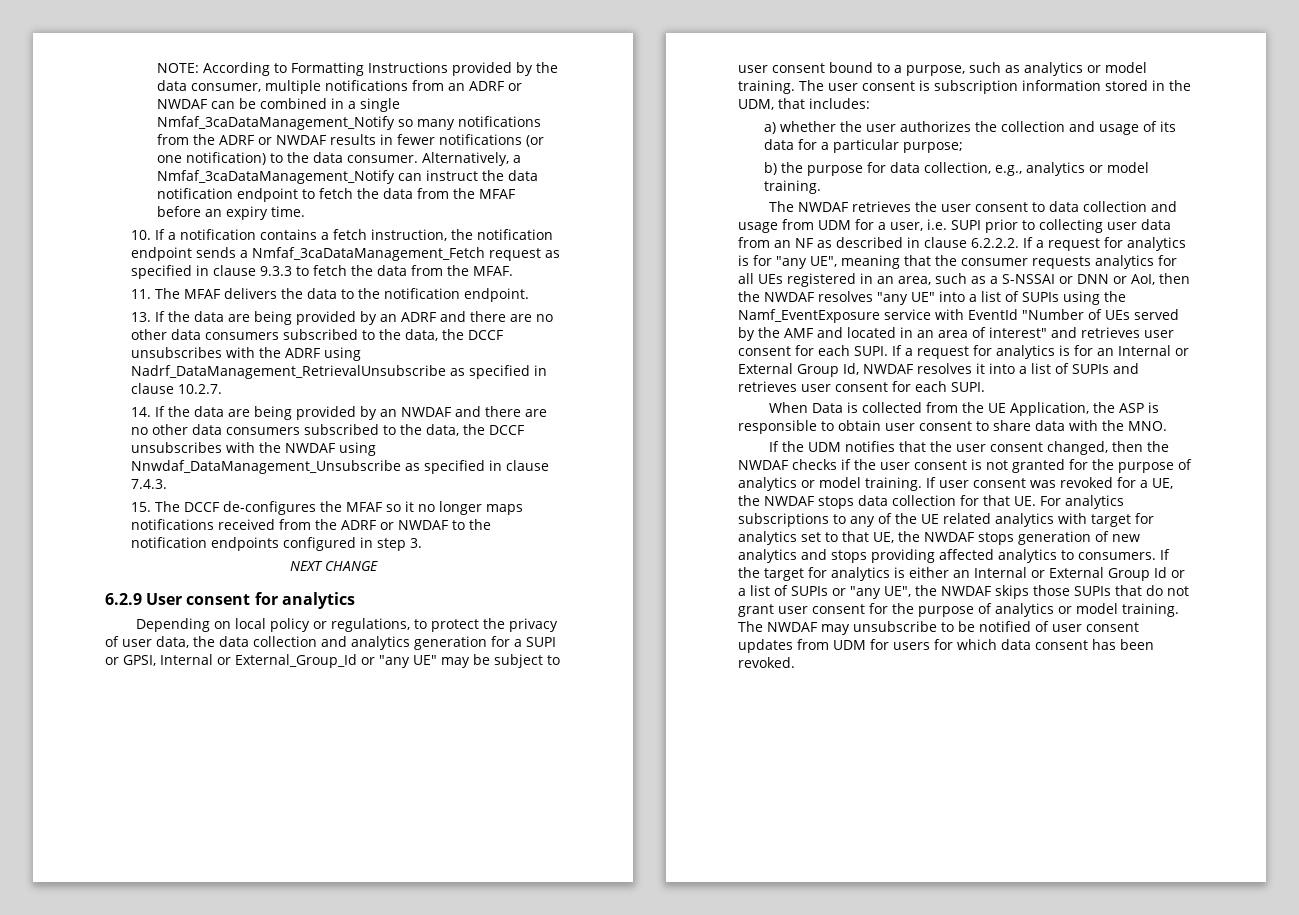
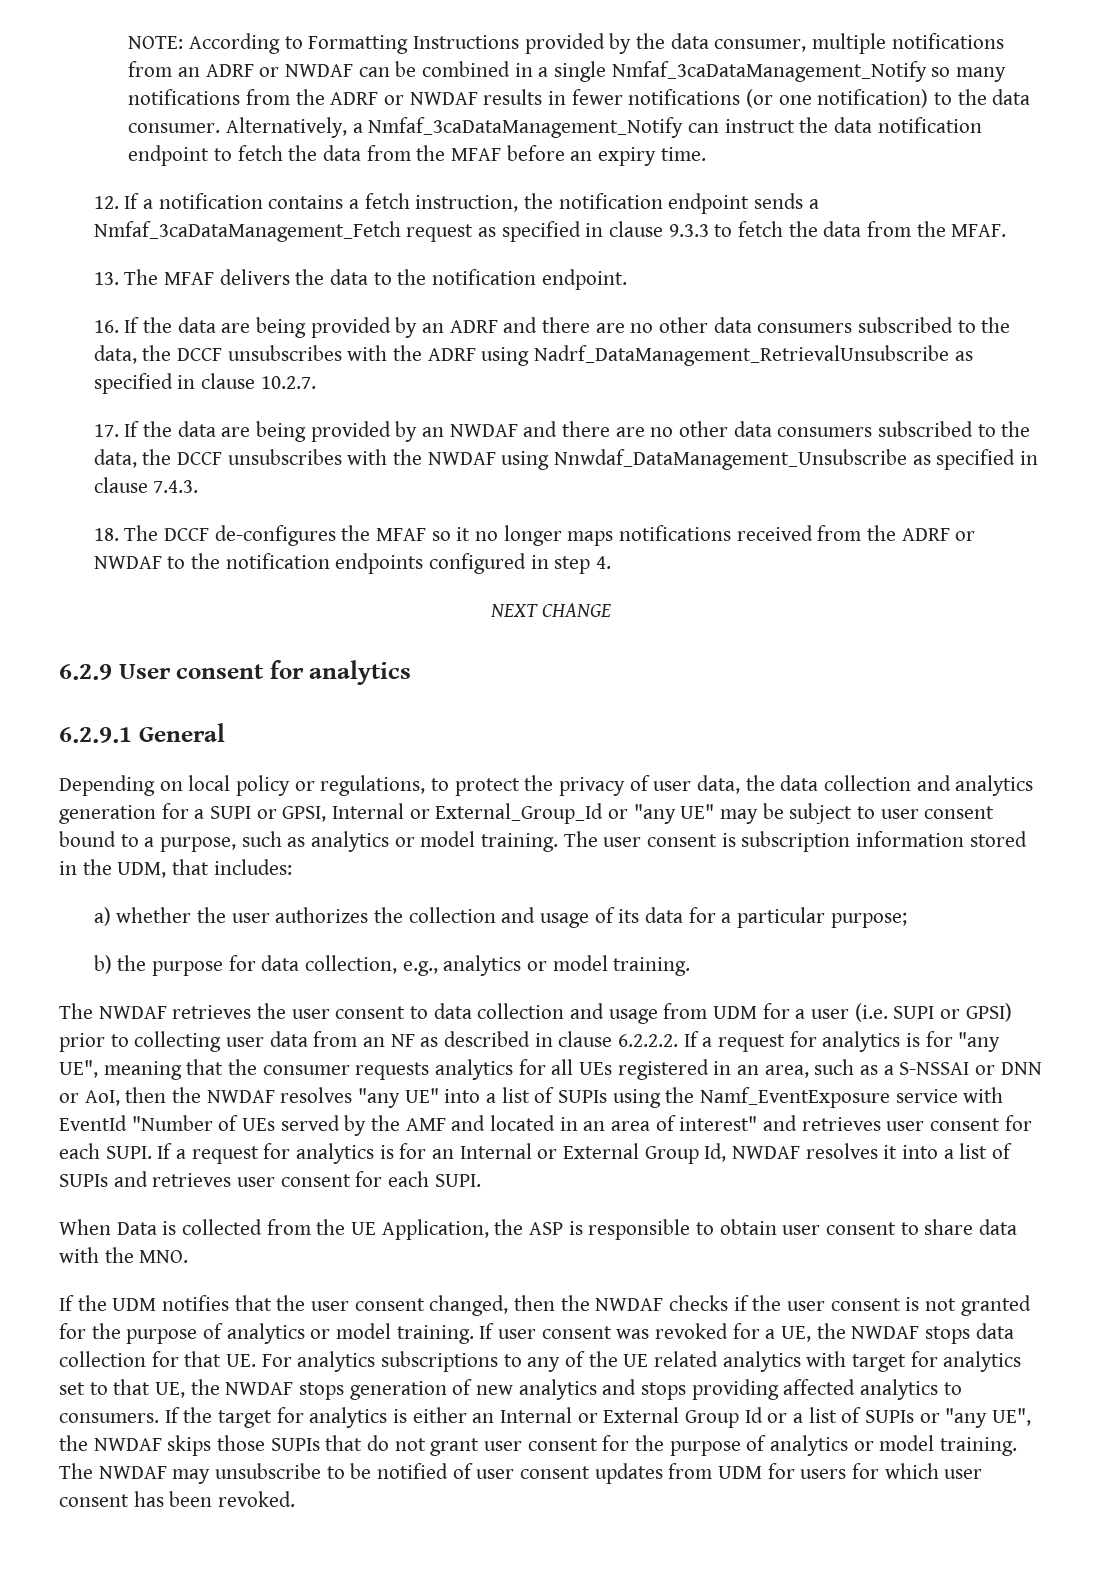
[130,230,151,240] 10. -> [93,196,119,209] 12.
[130,289,151,299] 11. -> [93,272,119,285] 13.
[130,312,151,322] 13. -> [93,320,119,333] 16.
[130,407,151,417] 14. -> [93,424,119,437] 17.
[130,502,151,512] 15. -> [93,528,119,541] 18.
[409,538,422,548] 3. -> [595,556,611,569] 4.
(355, 600) none -> [59,723,225,743] // 6.2.9.1 General
[890,219,981,231] user, i.e. SUPI -> [811,1003,1012,1022] user (i.e. SUPI or GPSI)
[1001,639,1031,650] data -> [944,1469,983,1479] user

